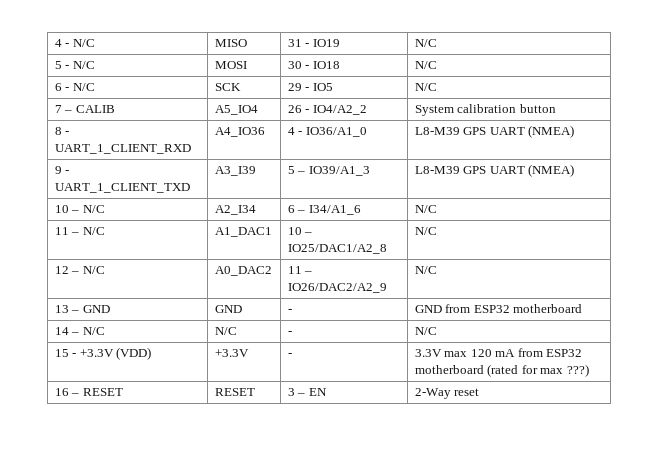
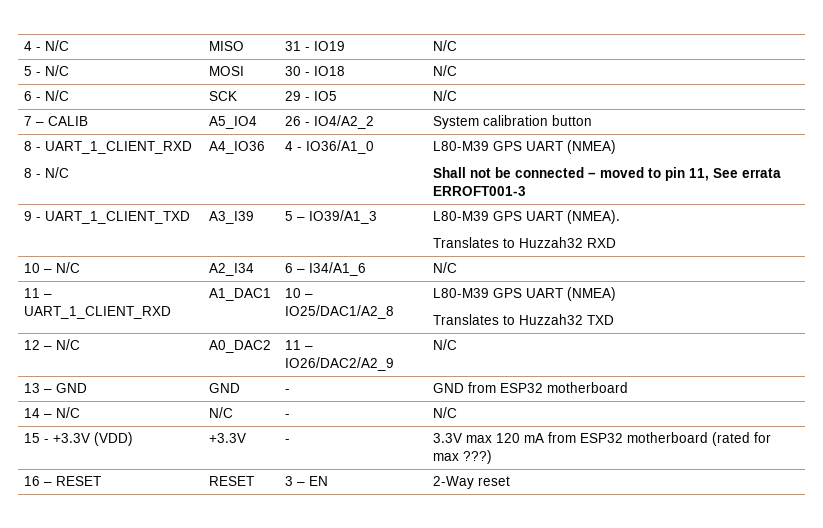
(191, 149) none -> [24,167,70,178] // 8 - N/C
[414,125,575,138] L8-M39 GPS UART (NMEA) -> [433,140,617,154] [433,167,782,181] [433,186,527,196] L80-M39 GPS UART (NMEA) // Shall not be connected – moved to pin 11, See errata ERROFT001-3
[414,164,575,177] L8-M39 GPS UART (NMEA) -> [433,210,621,224] [433,237,617,248] L80-M39 GPS UART (NMEA). // Translates to Huzzah32 RXD
[82,227,105,235] N/C -> [24,306,172,319] UART_1_CLIENT_RXD
[414,227,437,235] N/C -> [433,287,617,301] [433,314,615,325] L80-M39 GPS UART (NMEA) // Translates to Huzzah32 TXD

